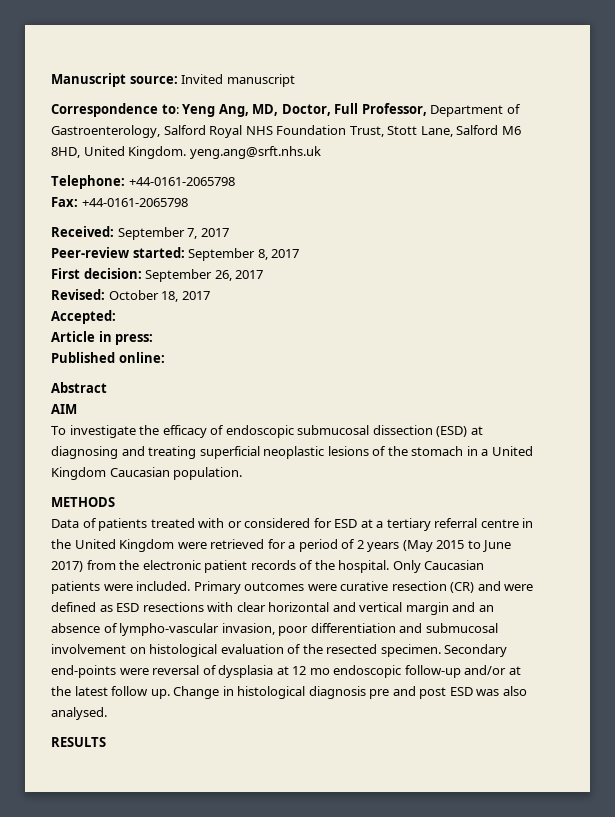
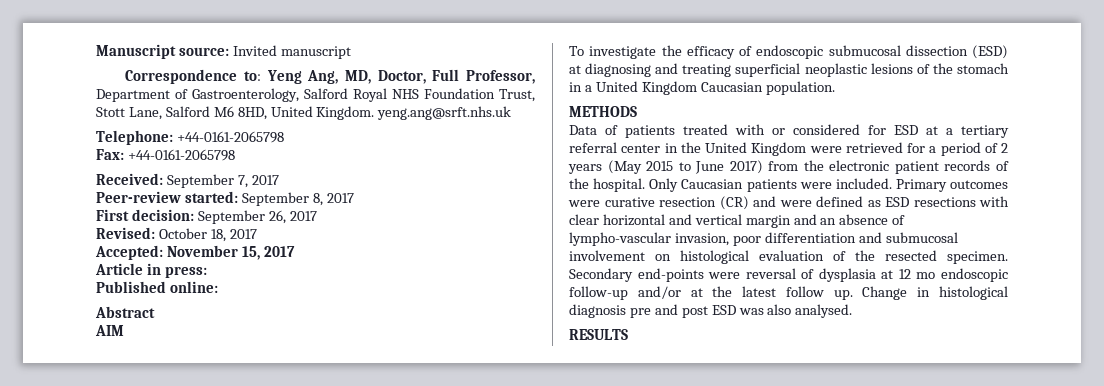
(116, 317) none -> [166,245,295,260] November 15, 2017
[480,519,519,528] centre -> [621,144,661,153] center

